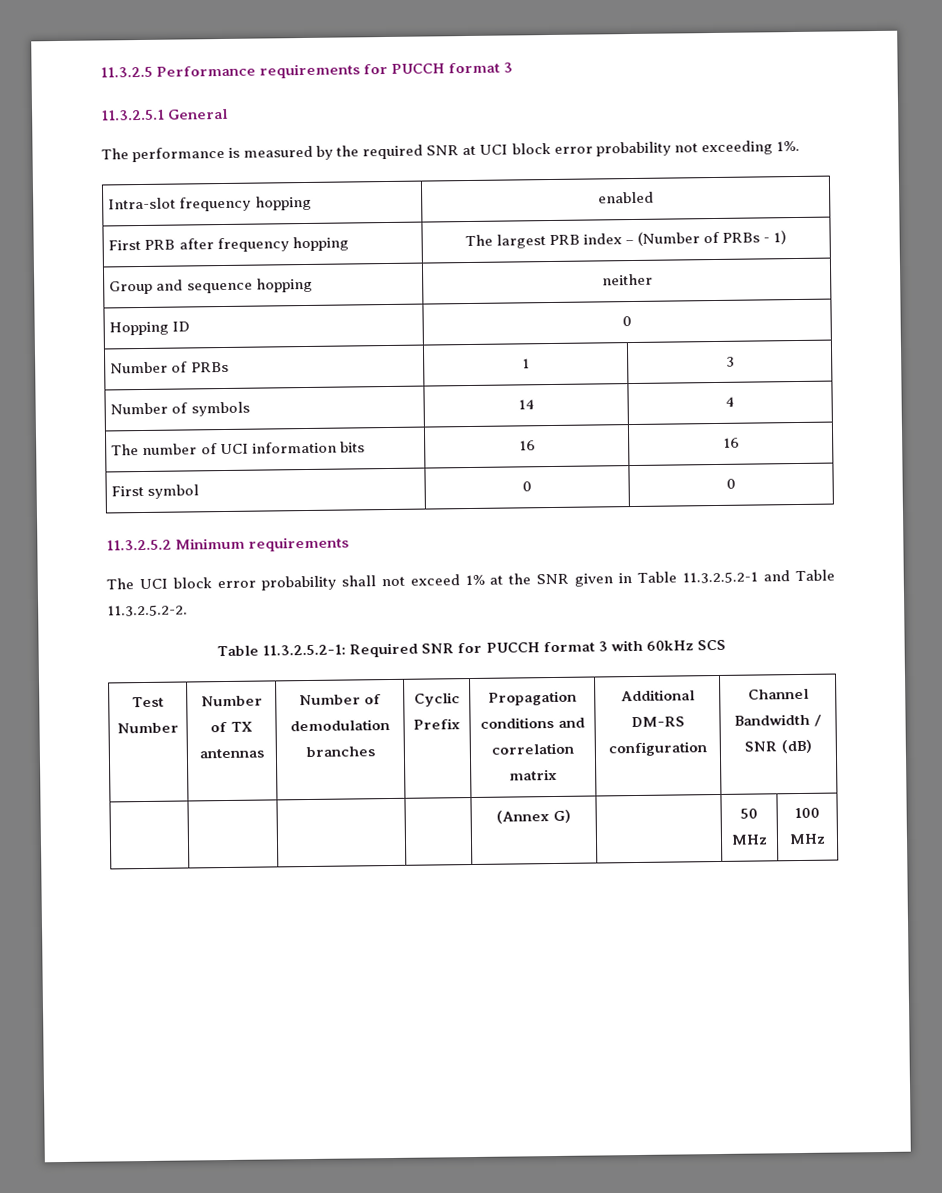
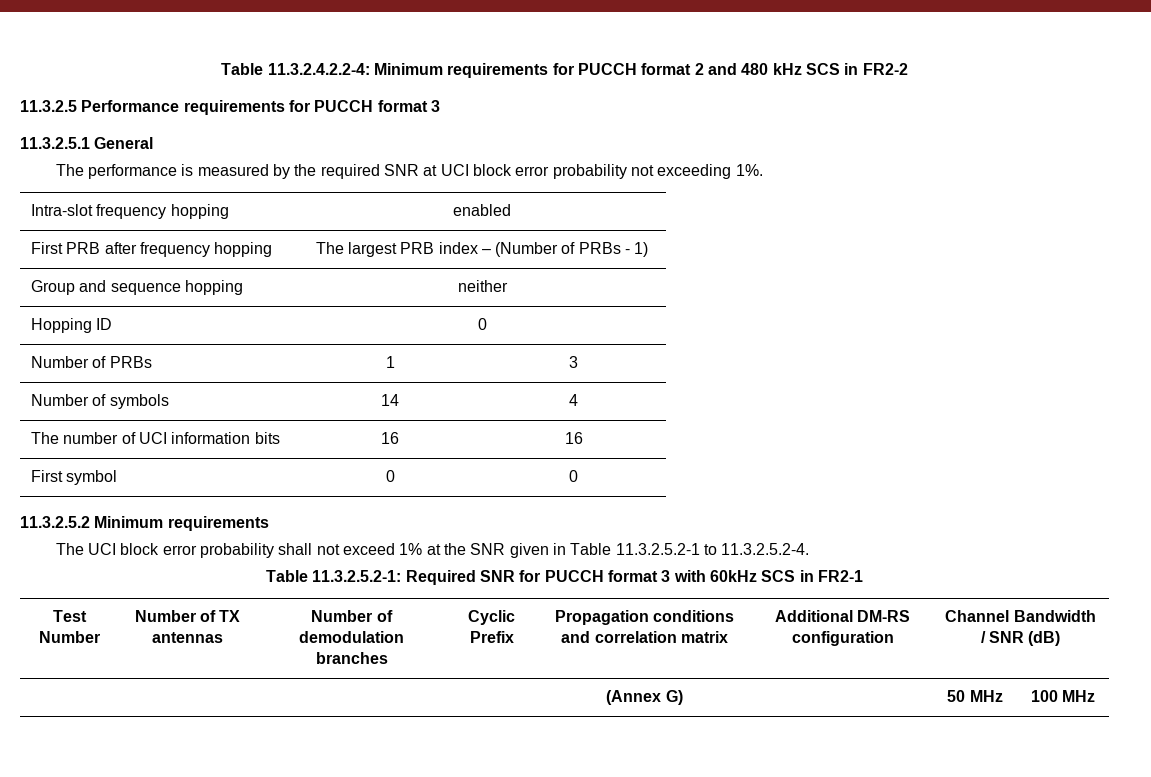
(100, 72) none -> [221,63,908,78] Table 11.3.2.4.2.2-4: Minimum requirements for PUCCH format 2 and 480 kHz SCS in FR2-2 //
[763,569,836,582] [107,604,188,617] and Table 11.3.2.5.2-2. -> [703,543,810,555] to 11.3.2.5.2-4.
(726, 645) none -> [799,570,863,582] in FR2-1

